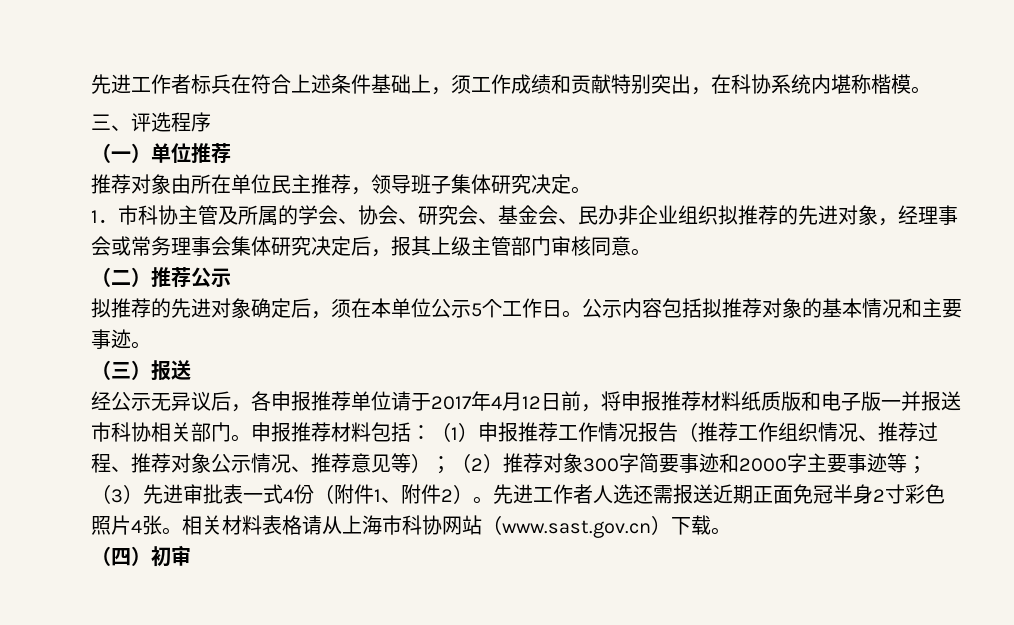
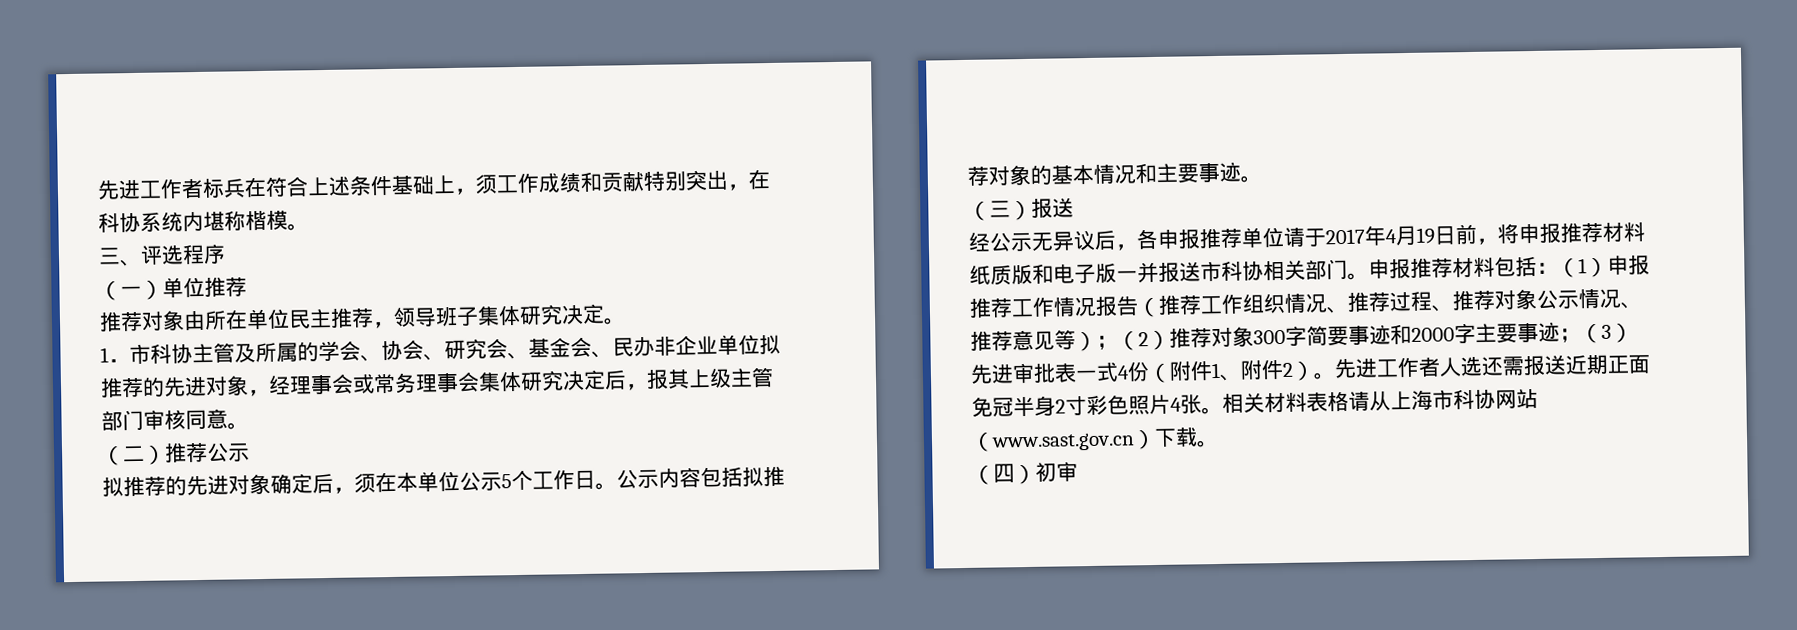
[678,205,718,225] 组织 -> [717,334,760,356] 单位
[522,396,541,409] 12 -> [1416,227,1435,244] 19
[887,453,907,473] 等 -> (1560, 331) none

